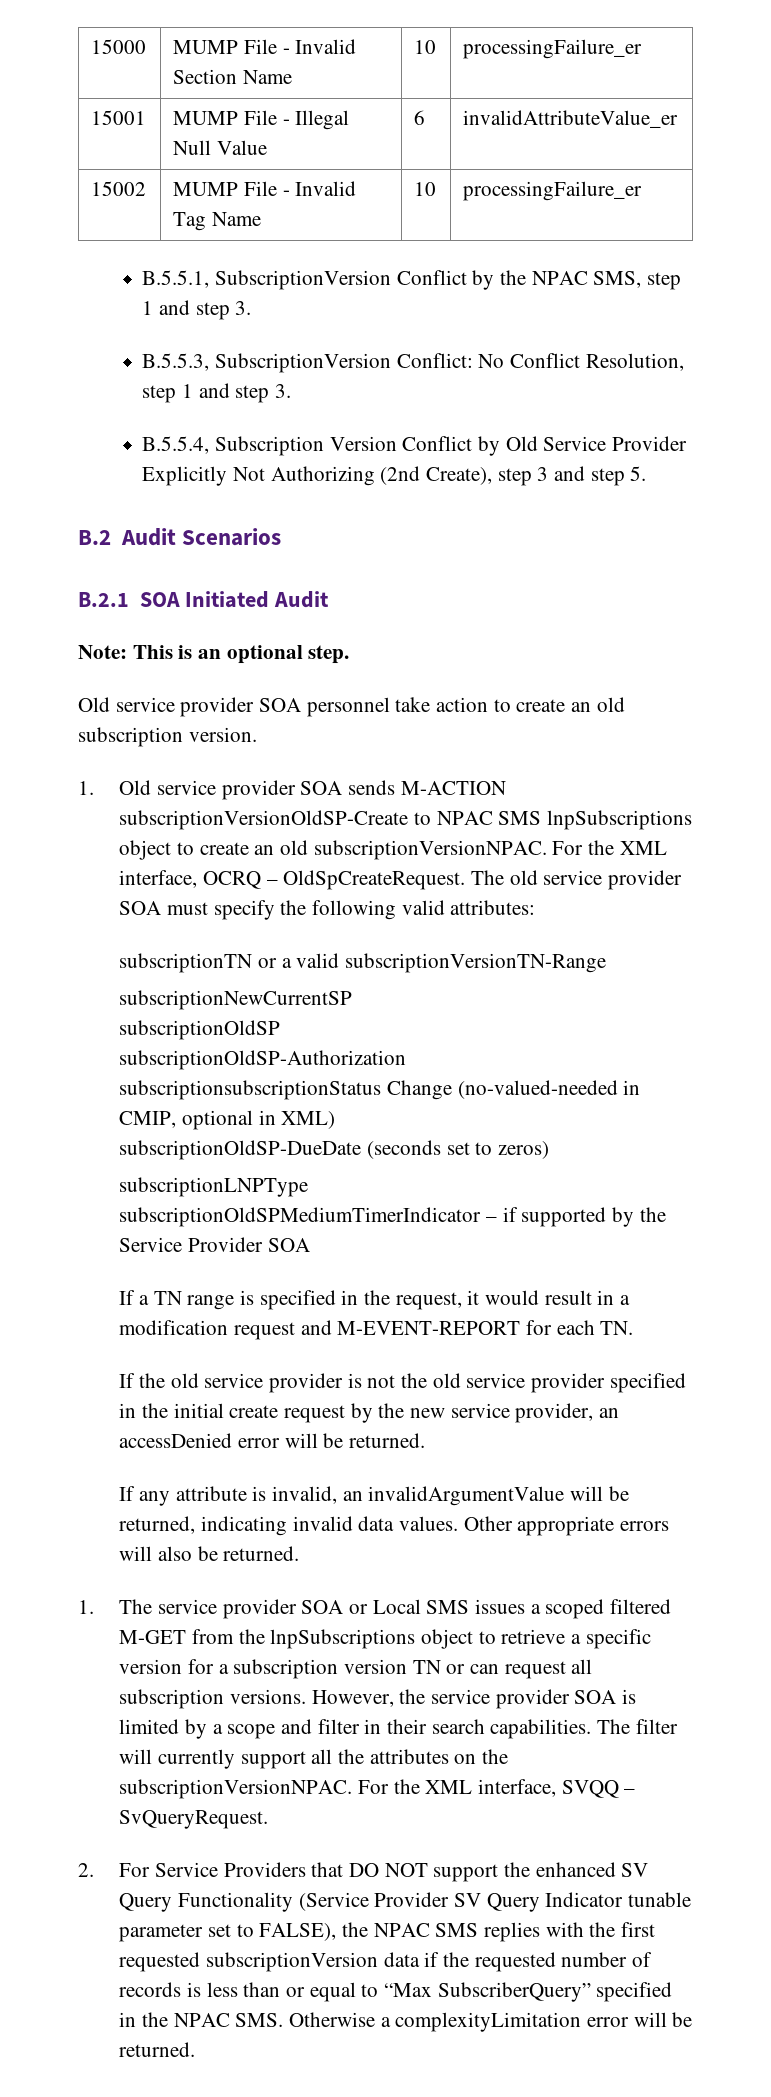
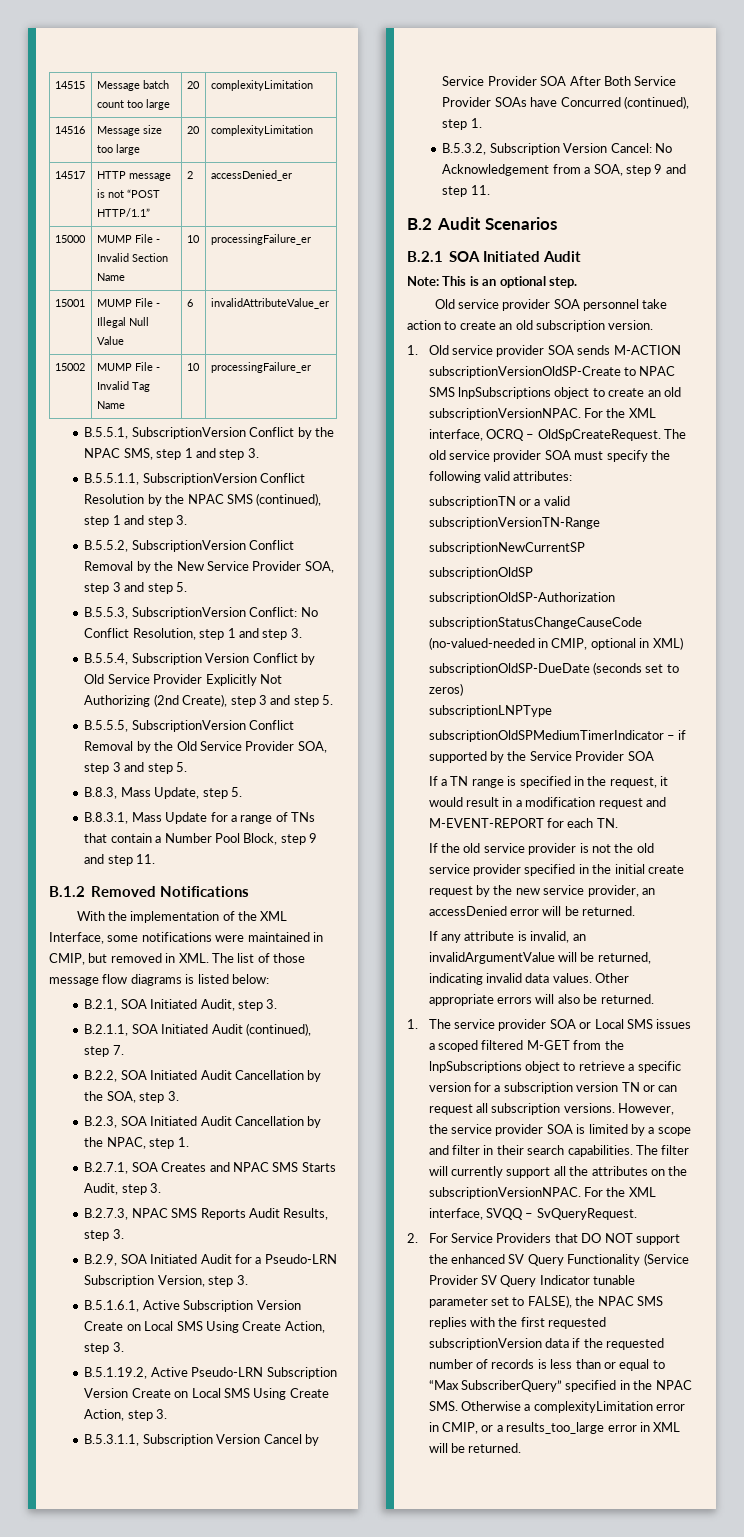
(91, 46) none -> [54,81,85,89] [96,80,169,91] [96,99,170,110] [186,81,200,89] [210,80,313,91] [54,126,85,134] [96,125,162,136] [96,144,140,155] [186,126,200,134] [210,125,313,136] [54,171,85,179] [96,171,171,181] [96,189,160,198] [96,208,150,217] [186,171,193,179] [210,170,292,181] 14515 | Message batch count too large | 20 | complexityLimitation // 14516 | Message size too large | 20 | complexityLimitation // 14517 | HTTP message is not “POST HTTP/1.1” | 2 | accessDenied_er //
(252, 308) none -> [84,473,306,485] [84,493,322,506] [84,515,187,527] [84,540,295,552] [84,561,334,573] [84,582,187,594] // B.5.5.1.1, SubscriptionVersion Conflict Resolution by the NPAC SMS (continued), step 1 and step 3. // B.5.5.2, SubscriptionVersion Conflict Removal by the New Service Provider SOA, step 3 and step 5.
(647, 473) none -> [84,720,295,732] [84,741,327,753] [84,762,187,774] [84,787,242,799] [84,812,316,824] [84,833,318,845] [84,854,156,866] [49,886,250,897] [76,911,288,923] [49,932,323,944] [49,953,305,965] [49,974,269,986] [84,999,278,1011] [84,1023,311,1036] [84,1045,124,1057] [84,1070,322,1082] [84,1091,179,1103] [84,1116,322,1128] [84,1137,189,1149] [84,1162,336,1174] [84,1183,162,1195] [84,1208,329,1220] [84,1229,124,1241] [84,1254,337,1266] [84,1275,248,1287] [84,1300,301,1312] [84,1321,325,1333] [84,1342,124,1354] [84,1367,337,1379] [84,1388,329,1400] [84,1409,168,1421] [84,1434,319,1446] [442,76,677,86] [442,96,689,109] [442,118,482,130] [442,143,672,155] [442,164,686,176] [442,185,490,197] // B.5.5.5, SubscriptionVersion Conflict Removal by the Old Service Provider SOA, step 3 and step 5. // B.8.3, Mass Update, step 5. // B.8.3.1, Mass Update for a range of TNs that contain a Number Pool Block, step 9 and step 11. // B.1.2 Removed Notifications // With the implementation of the XML Interface, some notifications were maintained in CMIP, but removed in XML. The list of those message flow diagrams is listed below: // B.2.1, SOA Initiated Audit, step 3. // B.2.1.1, SOA Initiated Audit (continued), step 7. // B.2.2, SOA Initiated Audit Cancellation by the SOA, step 3. // B.2.3, SOA Initiated Audit Cancellation by the NPAC, step 1. // B.2.7.1, SOA Creates and NPAC SMS Starts Audit, step 3. // B.2.7.3, NPAC SMS Reports Audit Results, step 3. // B.2.9, SOA Initiated Audit for a Pseudo-LRN Subscription Version, step 3. // B.5.1.6.1, Active Subscription Version Create on Local SMS Using Create Action, step 3. // B.5.1.19.2, Active Pseudo-LRN Subscription Version Create on Local SMS Using Create Action, step 3. // B.5.3.1.1, Subscription Version Cancel by Service Provider SOA After Both Service Provider SOAs have Concurred (continued), step 1. // B.5.3.2, Subscription Version Cancel: No Acknowledgement from a SOA, step 9 and step 11.
[119,1080,453,1100] subscriptionsubscriptionStatus Change -> [428,617,642,629] subscriptionStatusChangeCauseCode
(630, 2022) none -> [428,1422,681,1434] in CMIP, or a results_too_large error in XML

